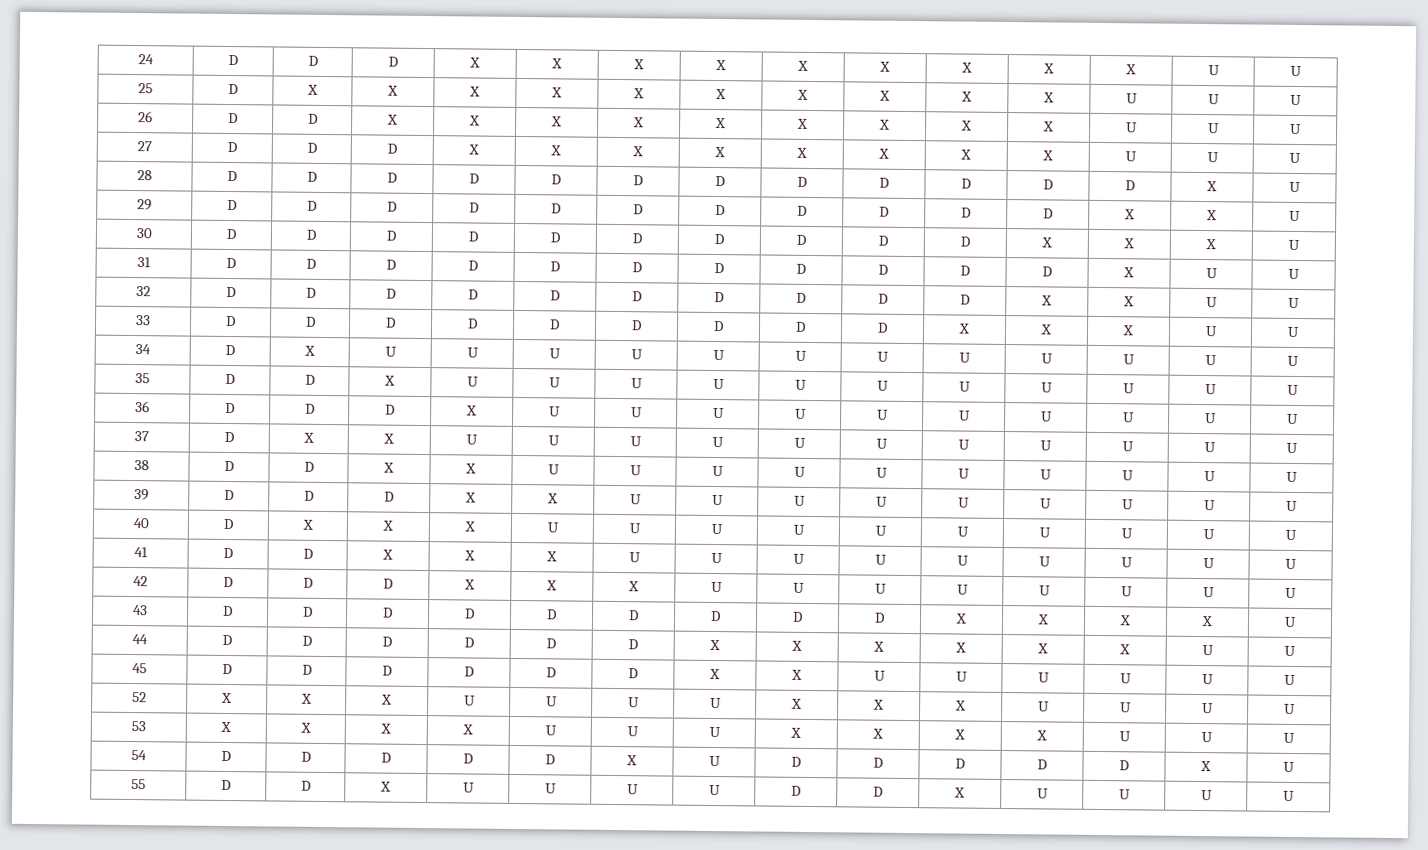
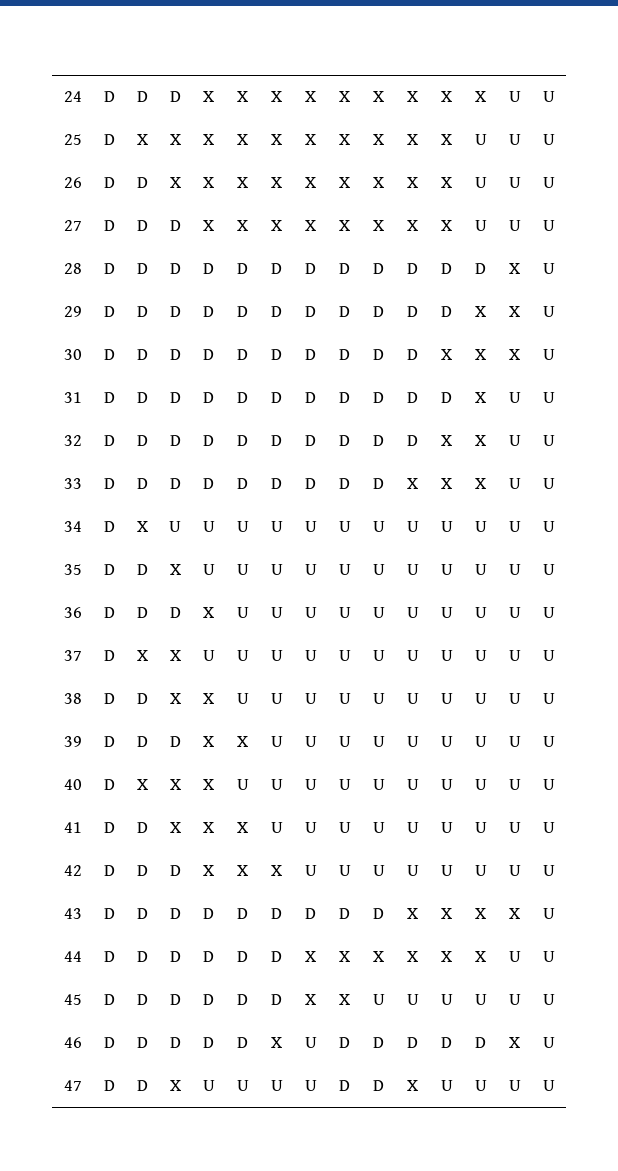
[132,692,147,703] [221,692,232,704] [300,693,312,704] [381,694,392,705] [463,695,476,706] [545,696,558,707] [627,697,640,708] [709,697,722,709] [791,698,802,709] [873,699,884,710] [955,700,966,711] [1037,701,1050,712] [1119,702,1132,713] [1201,703,1214,714] [1284,703,1296,714] [131,721,146,732] [220,721,231,733] [299,722,311,733] [380,723,391,734] [462,724,473,735] [544,725,557,736] [626,726,639,737] [708,726,721,738] [790,727,801,738] [872,728,883,739] [954,729,965,740] [1036,730,1047,741] [1118,731,1131,742] [1200,732,1213,743] [1283,732,1295,743] [131,750,147,761] 52 | X | X | X | U | U | U | U | X | X | X | U | U | U | U // 53 | X | X | X | X | U | U | U | X | X | X | X | U | U | U // 54 -> [63,1037,82,1048] 46
[131,779,146,790] 55 -> [63,1080,82,1091] 47

